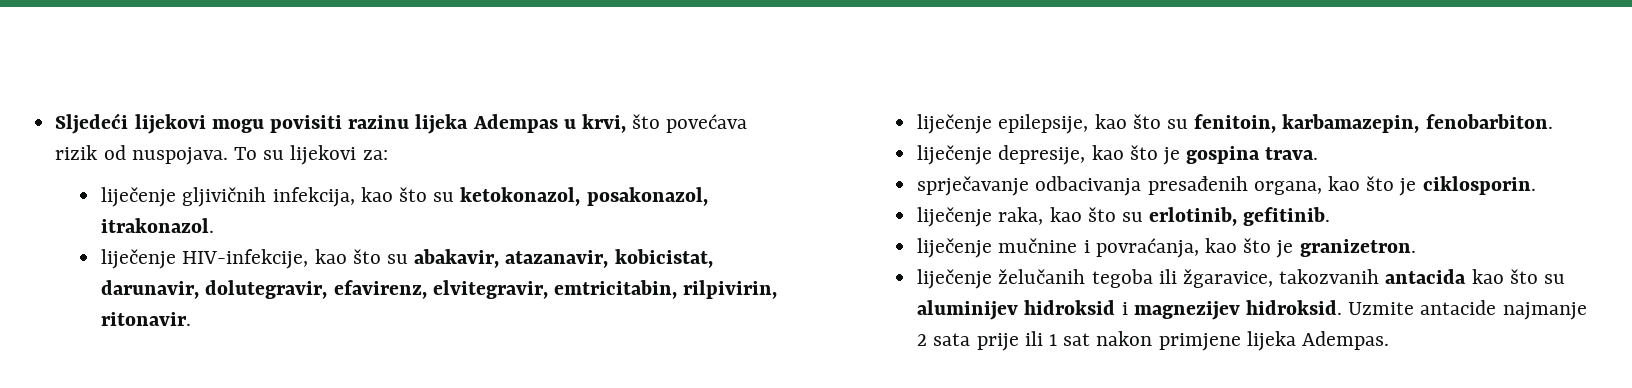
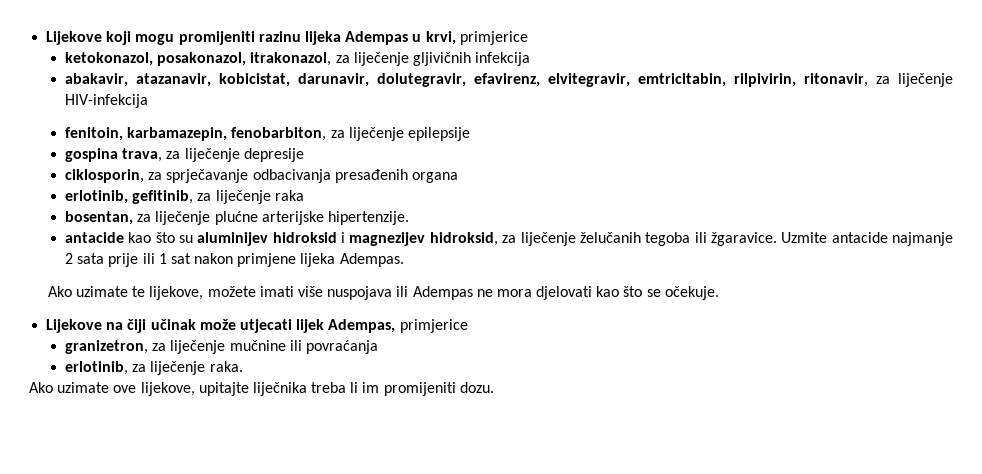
[55,113,342,134] Sljedeći lijekovi mogu povisiti -> [46,31,255,45] Lijekove koji mogu promijeniti
[632,114,748,133] [55,145,388,165] [101,187,708,207] [101,218,215,233] [101,249,408,269] što povećava rizik od nuspojava. To su lijekovi za: // liječenje gljivičnih infekcija, kao što su ketokonazol, posakonazol, itrakonazol. // liječenje HIV-infekcije, kao što su -> [459,31,528,45] [64,52,531,66] primjerice // ketokonazol, posakonazol, itrakonazol, za liječenje gljivičnih infekcija //
[101,312,192,326] [917,114,1553,134] [917,145,1319,165] [917,176,1536,196] [917,207,1331,227] [917,238,1416,258] [917,269,1467,289] ritonavir. // liječenje epilepsije, kao što su fenitoin, karbamazepin, fenobarbiton. // liječenje depresije, kao što je gospina trava. // sprječavanje odbacivanja presađenih organa, kao što je ciklosporin. // liječenje raka, kao što su erlotinib, gefitinib. // liječenje mučnine i povraćanja, kao što je granizetron. // liječenje želučanih tegoba ili žgaravice, takozvanih antacida -> [803,73,953,87] [64,94,148,108] [64,127,470,141] [64,148,304,162] [64,169,458,183] [64,190,304,204] [64,211,409,225] [64,232,124,243] ritonavir, za liječenje HIV-infekcija // fenitoin, karbamazepin, fenobarbiton, za liječenje epilepsije // gospina trava, za liječenje depresije // ciklosporin, za sprječavanje odbacivanja presađenih organa // erlotinib, gefitinib, za liječenje raka // bosentan, za liječenje plućne arterijske hipertenzije. // antacide
[1245,300,1342,315] hidroksid. -> [429,232,777,246] hidroksid, za liječenje želučanih tegoba ili žgaravice.
(1389, 340) none -> [47,286,719,300] [46,319,468,333] [64,340,378,354] [64,361,243,375] [29,382,494,396] // Ako uzimate te lijekove, možete imati više nuspojava ili Adempas ne mora djelovati kao što se očekuje. // Lijekove na čiji učinak može utjecati lijek Adempas, primjerice // granizetron, za liječenje mučnine ili povraćanja // erlotinib, za liječenje raka. // Ako uzimate ove lijekove, upitajte liječnika treba li im promijeniti dozu.

